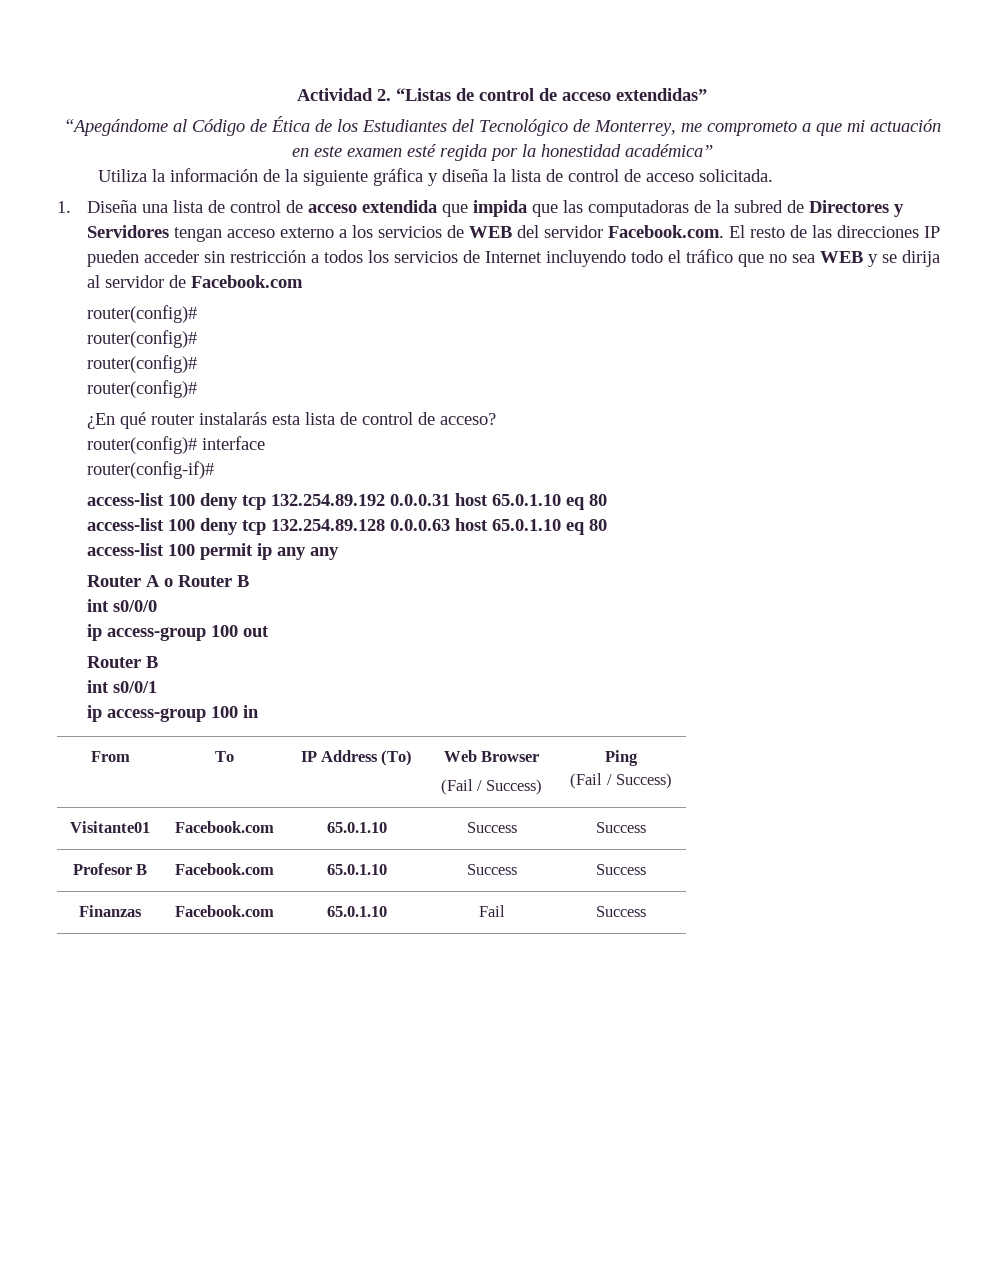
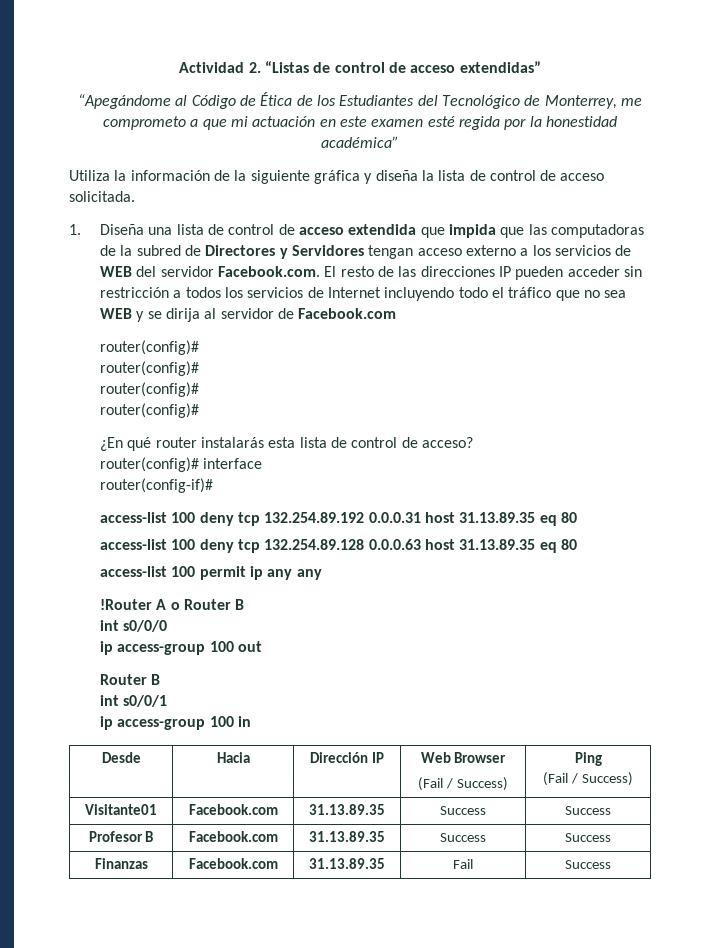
[491,494,561,506] 65.0.1.10 -> [459,512,536,523] 31.13.89.35
[491,519,561,531] 65.0.1.10 -> [459,539,536,550] 31.13.89.35
[86,575,141,587] Router -> [100,599,153,610] !Router
[90,751,130,762] [215,751,234,762] [300,750,413,766] From | To | IP Address (To) -> [101,752,141,763] [216,752,250,763] [310,752,384,763] Desde | Hacia | Dirección IP
[326,822,387,833] 65.0.1.10 -> [309,804,385,815] 31.13.89.35
[326,864,387,875] 65.0.1.10 -> [309,831,385,842] 31.13.89.35
[326,906,387,917] 65.0.1.10 -> [309,858,385,869] 31.13.89.35

